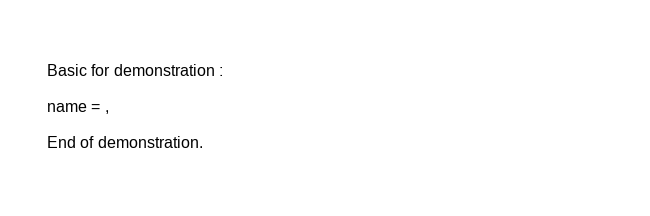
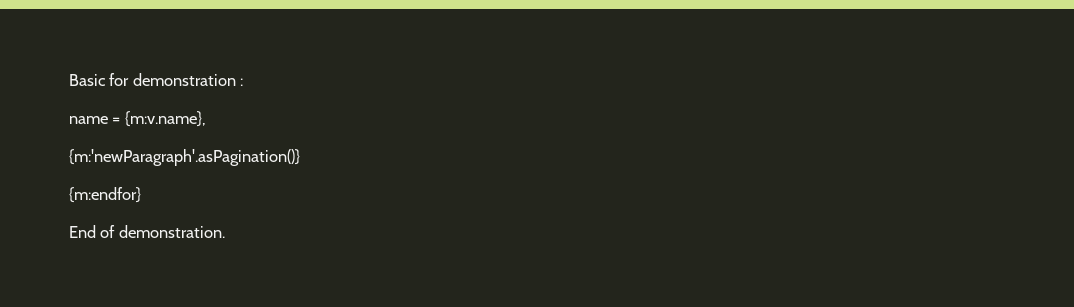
[104,110,109,114] , -> [124,111,206,127] [69,149,300,166] [69,187,141,203] {m:v.name}, // {m:'newParagraph'.asPagination()} // {m:endfor}

